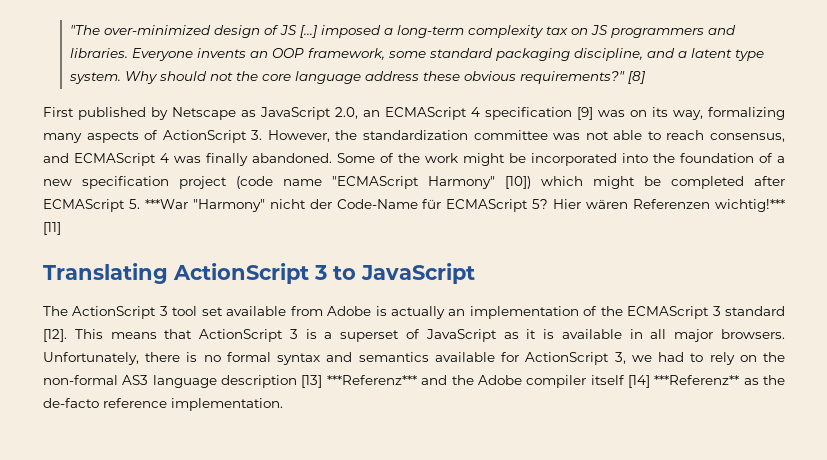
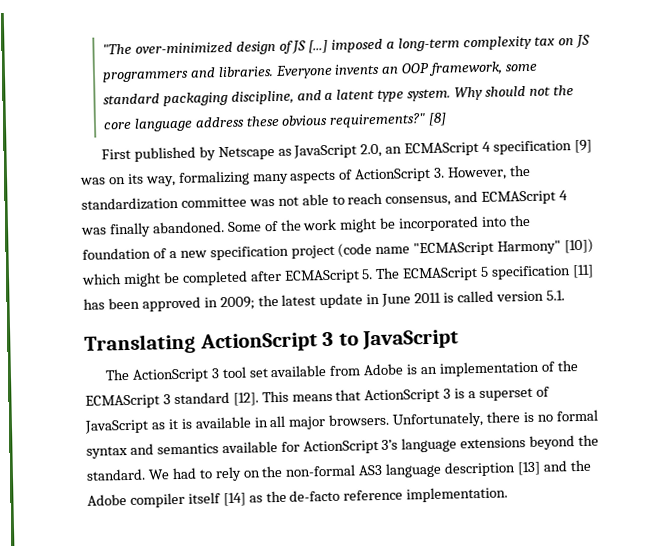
[144,199,785,212] [43,222,61,235] ***War "Harmony" nicht der Code-Name für ECMAScript 5? Hier wären Referenzen wichtig!*** [11] -> [375,264,595,282] [83,290,565,312] The ECMAScript 5 specification [11] has been approved in 2009; the latest update in June 2011 is called version 5.1.
[390,306,445,319] actually -> (419, 369) none
[614,352,652,364] 3, we -> [381,434,600,453] [86,468,170,481] 3’s language extensions beyond the standard. We
[326,375,417,385] ***Referenz*** -> (542, 468) none
[654,375,740,385] ***Referenz** -> (246, 499) none

